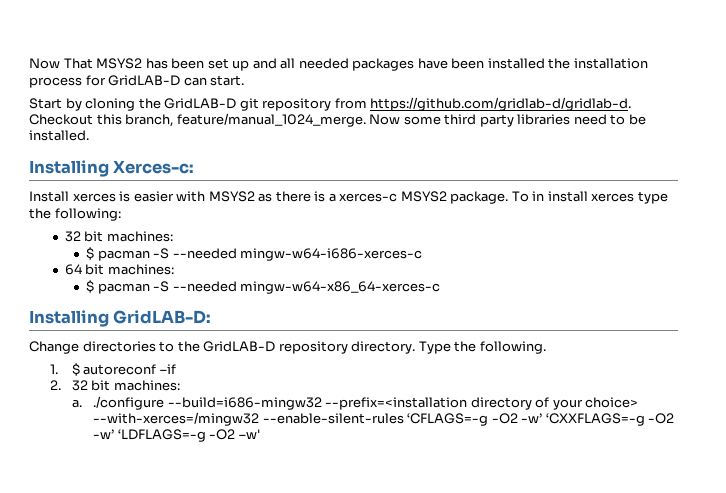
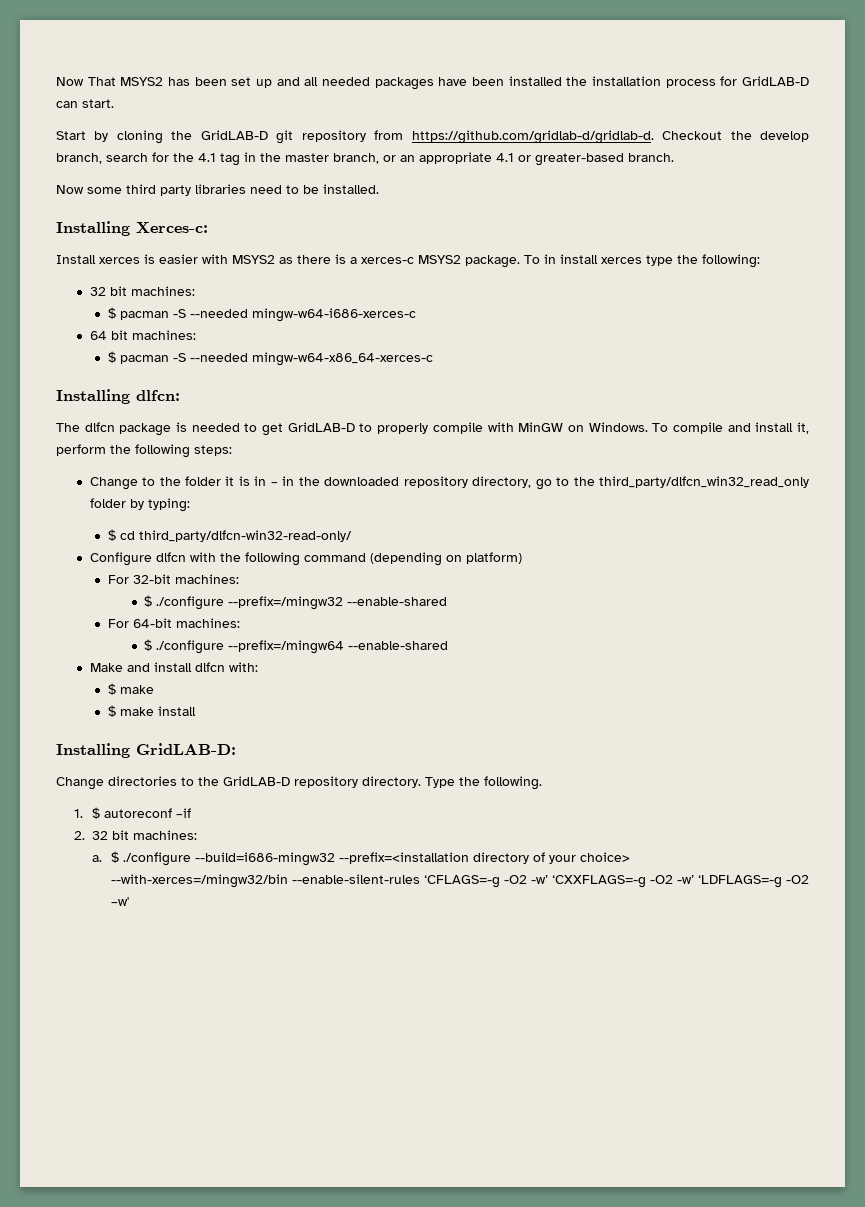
[96,113,366,127] this branch, feature/manual_1024_merge. -> [730,131,809,142] [56,152,674,166] the develop branch, search for the 4.1 tag in the master branch, or an appropriate 4.1 or greater-based branch. //
(441, 287) none -> [56,389,180,404] [56,422,810,436] [56,444,232,458] [89,476,810,490] [89,498,190,512] [107,529,352,542] [89,552,522,566] [107,574,239,584] [144,595,448,610] [107,618,240,628] [144,639,449,654] [89,662,258,672] [107,683,154,695] [107,705,196,717] // Installing dlfcn: // The dlfcn package is needed to get GridLAB-D to properly compile with MinGW on Windows. To compile and install it, perform the following steps: // Change to the folder it is in – in the downloaded repository directory, go to the third_party/dlfcn_win32_read_only folder by typing: // $ cd third_party/dlfcn-win32-read-only/ // Configure dlfcn with the following command (depending on platform) // For 32-bit machines: // $ ./configure --prefix=/mingw32 --enable-shared // For 64-bit machines: // $ ./configure --prefix=/mingw64 --enable-shared // Make and install dlfcn with: // $ make // $ make install
(82, 403) none -> [110,851,119,863] $
[93,412,260,426] --with-xerces=/mingw32 -> [110,874,288,888] --with-xerces=/mingw32/bin

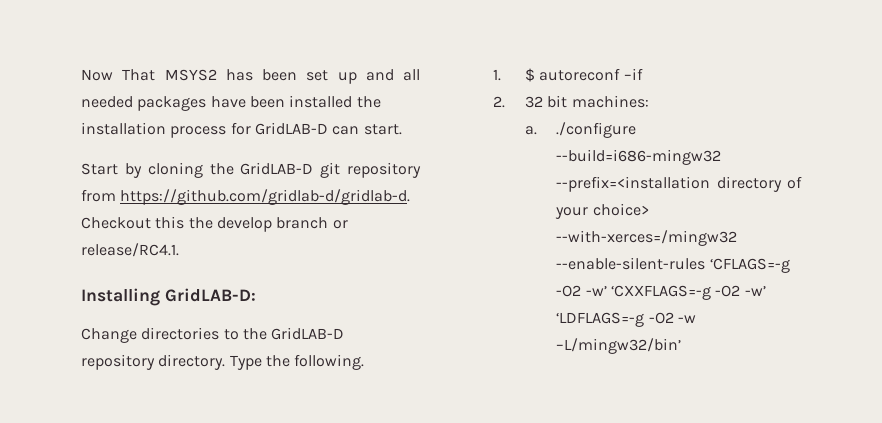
(723, 135) none -> [155,216,185,229] this
[56,152,674,166] [56,184,379,196] [56,221,208,236] [56,254,760,268] [89,286,195,296] [107,307,416,322] [89,330,196,340] [107,351,433,366] [56,389,180,404] [56,422,810,436] [56,444,232,458] [89,476,810,490] [89,498,190,512] [107,529,352,542] [89,552,522,566] [107,574,239,584] [144,595,448,610] [107,618,240,628] [144,639,449,654] [89,662,258,672] [107,683,154,695] [107,705,196,717] branch, search for the 4.1 tag in the master branch, or an appropriate 4.1 or greater-based branch. // Now some third party libraries need to be installed. // Installing Xerces-c: // Install xerces is easier with MSYS2 as there is a xerces-c MSYS2 package. To in install xerces type the following: // 32 bit machines: // $ pacman -S --needed mingw-w64-i686-xerces-c // 64 bit machines: // $ pacman -S --needed mingw-w64-x86_64-xerces-c // Installing dlfcn: // The dlfcn package is needed to get GridLAB-D to properly compile with MinGW on Windows. To compile and install it, perform the following steps: // Change to the folder it is in – in the downloaded repository directory, go to the third_party/dlfcn_win32_read_only folder by typing: // $ cd third_party/dlfcn-win32-read-only/ // Configure dlfcn with the following command (depending on platform) // For 32-bit machines: // $ ./configure --prefix=/mingw32 --enable-shared // For 64-bit machines: // $ ./configure --prefix=/mingw64 --enable-shared // Make and install dlfcn with: // $ make // $ make install -> [276,217,348,229] [81,243,179,257] branch or release/RC4.1.
[110,851,119,863] $ -> (537, 130) none
[110,874,288,888] --with-xerces=/mingw32/bin -> [556,230,738,246] --with-xerces=/mingw32
[110,897,129,906] –w' -> [677,315,696,323] [556,338,682,354] -w –L/mingw32/bin’

